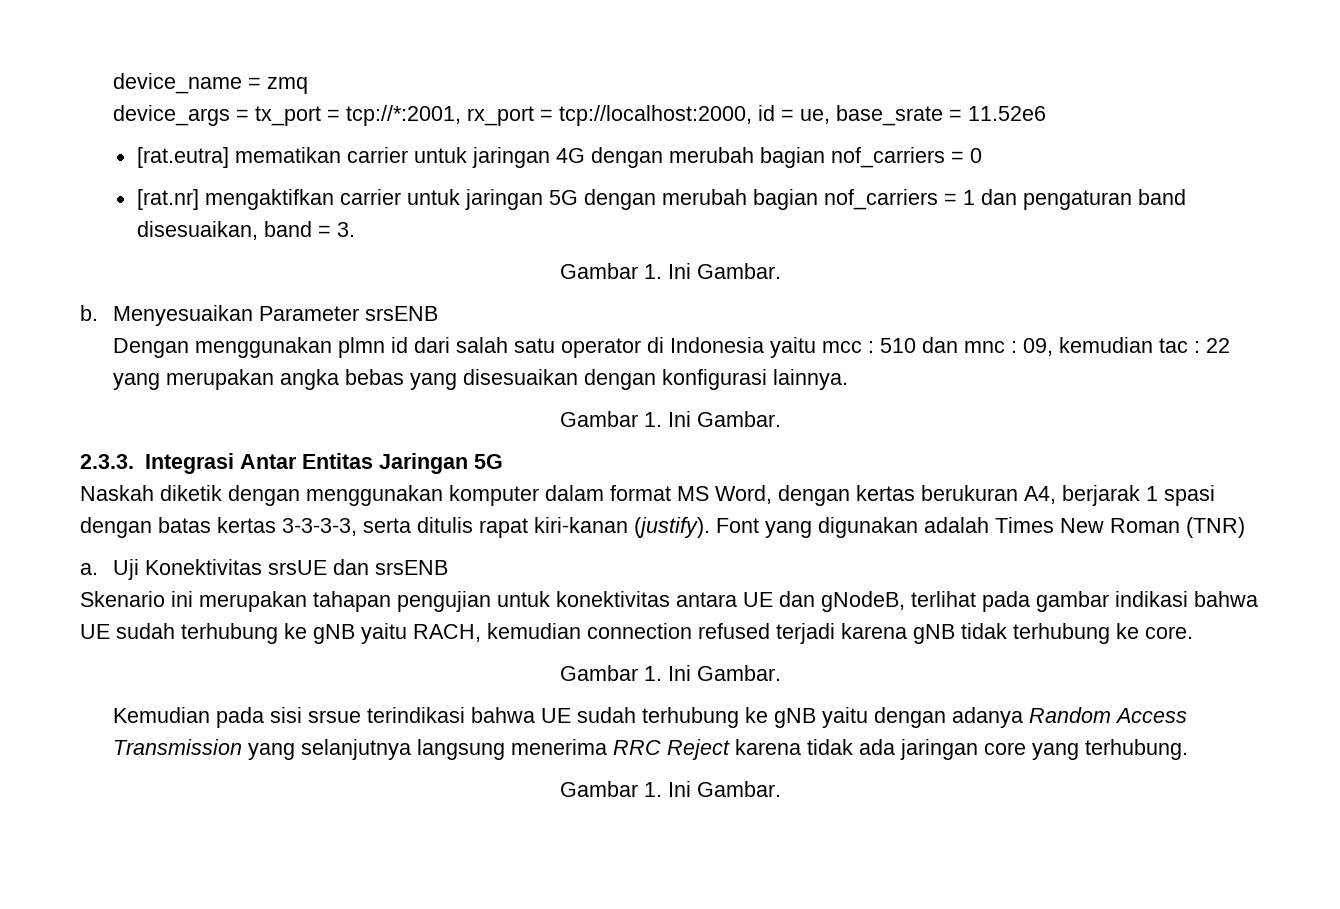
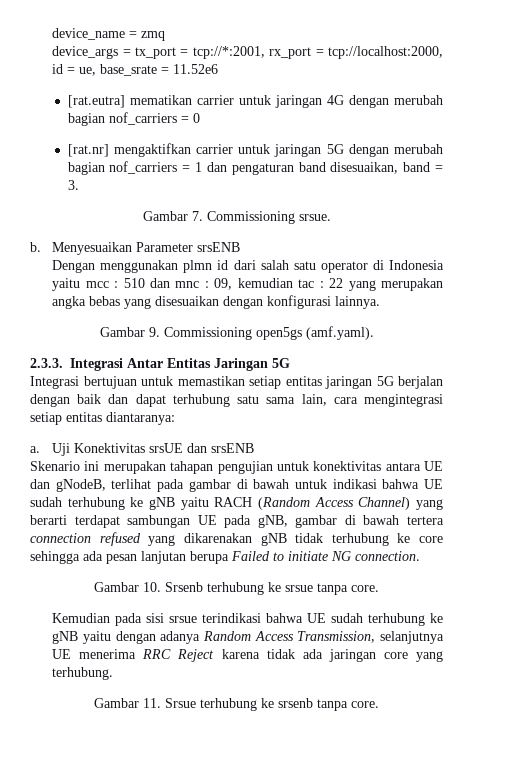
[643,263,781,279] 1. Ini Gambar. -> [191,211,331,224] 7. Commissioning srsue.
[643,411,781,427] 1. Ini Gambar. -> [148,326,374,340] 9. Commissioning open5gs (amf.yaml).
[80,485,1215,506] [80,517,1245,538] Naskah diketik dengan menggunakan komputer dalam format MS Word, dengan kertas berukuran A4, berjarak 1 spasi dengan batas kertas 3-3-3-3, serta ditulis rapat kiri-kanan (justify). Font yang digunakan adalah Times New Roman (TNR) -> [30,376,443,389] [30,394,444,407] [30,412,175,425] Integrasi bertujuan untuk memastikan setiap entitas jaringan 5G berjalan dengan baik dan dapat terhubung satu sama lain, cara mengintegrasi setiap entitas diantaranya:
(1109, 601) none -> [236,479,327,489] di bawah untuk
[413,623,1193,644] [559,665,781,681] RACH, kemudian connection refused terjadi karena gNB tidak terhubung ke core. // Gambar 1. Ini Gambar. -> [214,497,444,510] [30,515,444,528] [30,532,443,546] [30,551,420,564] [94,582,379,595] RACH (Random Access Channel) yang berarti terdapat sambungan UE pada gNB, gambar di bawah tertera connection refused yang dikarenakan gNB tidak terhubung ke core sehingga ada pesan lanjutan berupa Failed to initiate NG connection. // Gambar 10. Srsenb terhubung ke srsue tanpa core.
[113,739,506,760] Transmission yang selanjutnya langsung -> [297,631,444,644] [52,649,72,659] Transmission, selanjutnya UE
[643,781,781,797] 1. Ini Gambar. -> [143,698,379,711] 11. Srsue terhubung ke srsenb tanpa core.

